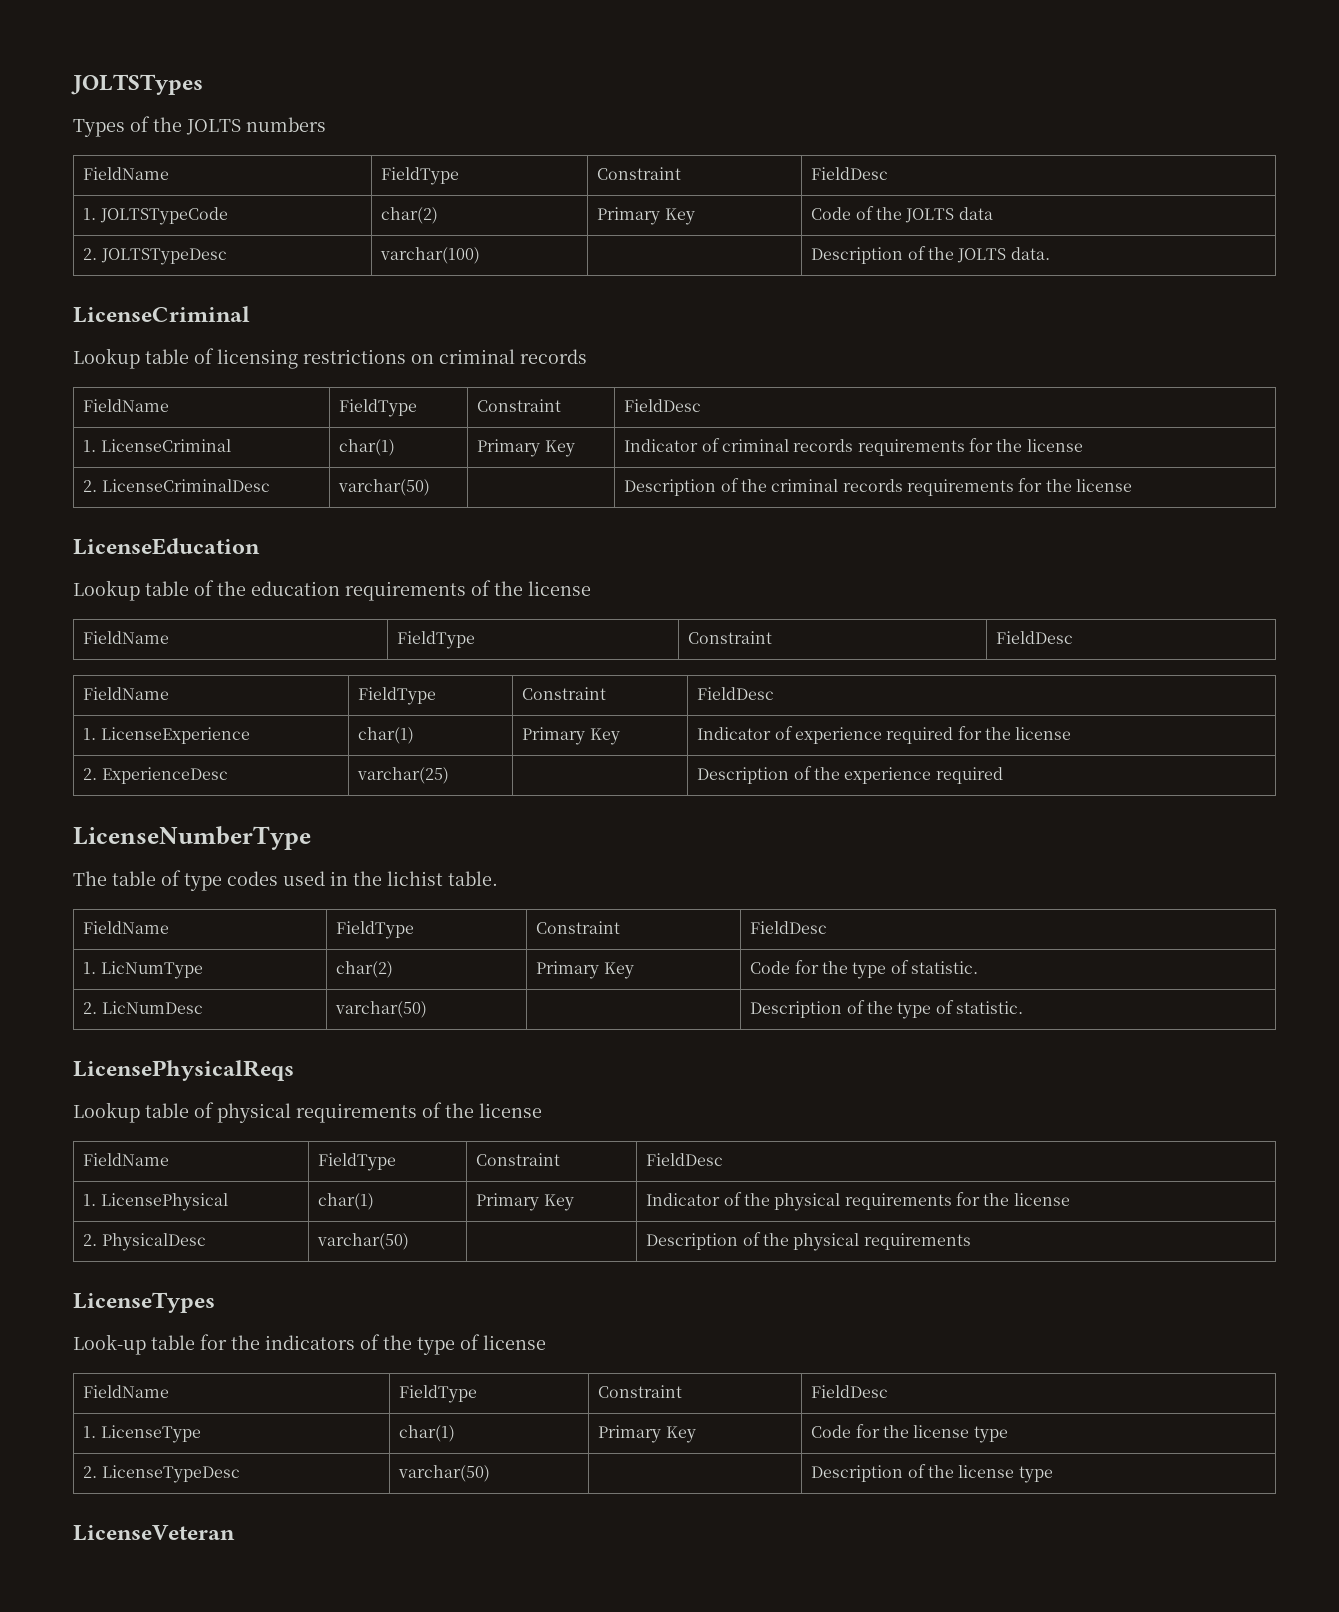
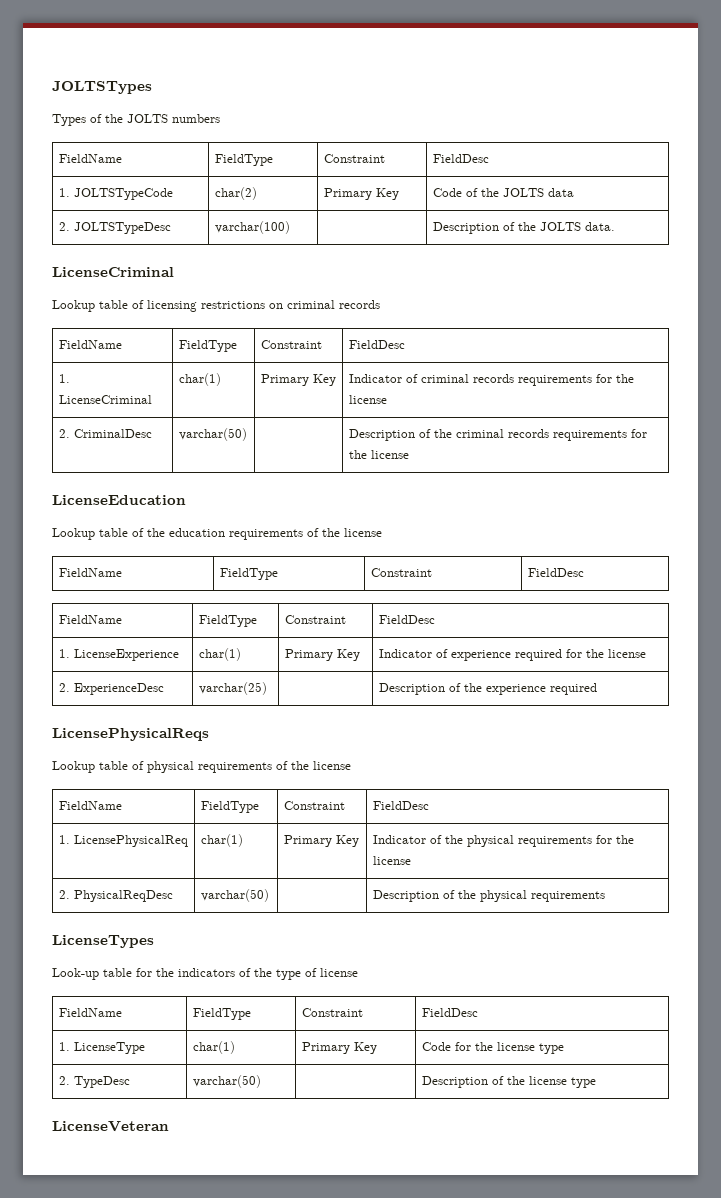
[101,479,270,492] LicenseCriminalDesc -> [73,429,152,438] CriminalDesc
[73,826,311,850] [73,870,498,891] [83,921,170,934] [336,921,415,939] [536,921,621,934] [750,921,828,934] [83,961,203,979] [336,961,394,978] [536,961,634,979] [750,960,978,979] [83,1001,203,1014] [335,1001,428,1018] [750,1000,1023,1019] // LicenseNumberType // The table of type codes used in the lichist table. // FieldName | FieldType | Constraint | FieldDesc // 1. LicNumType | char(2) | Primary Key | Code for the type of statistic. // 2. LicNumDesc | varchar(50) | | Description of the type of statistic. -> (597, 689) none
[100,1193,228,1211] LicensePhysical -> [73,835,188,847] LicensePhysicalReq
[101,1233,206,1251] PhysicalDesc -> [73,890,173,902] PhysicalReqDesc
[101,1465,240,1483] LicenseTypeDesc -> [73,1076,130,1088] TypeDesc

